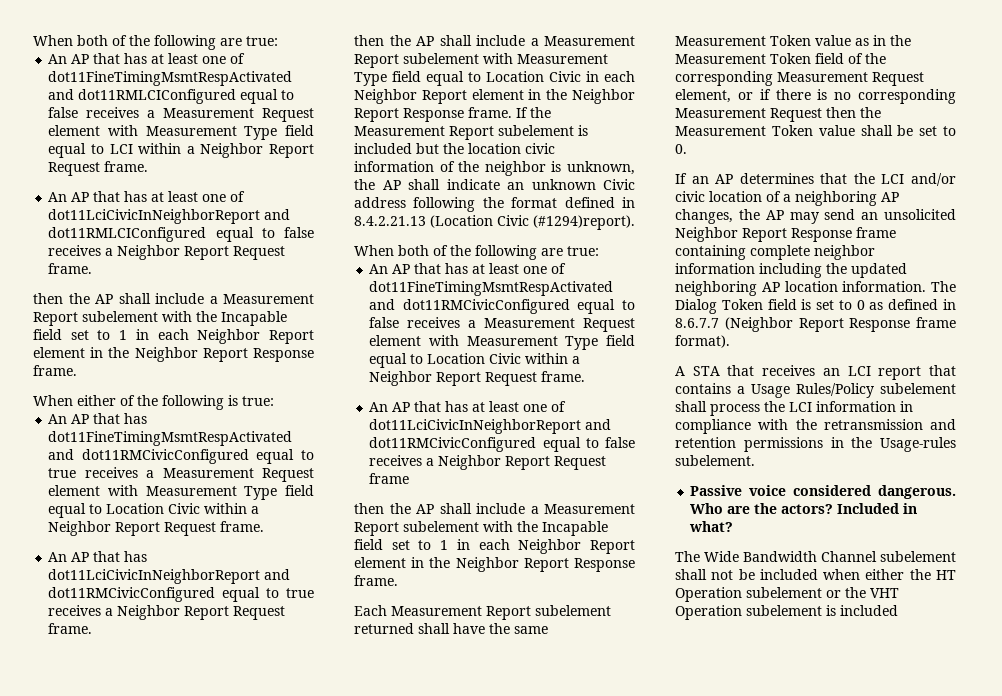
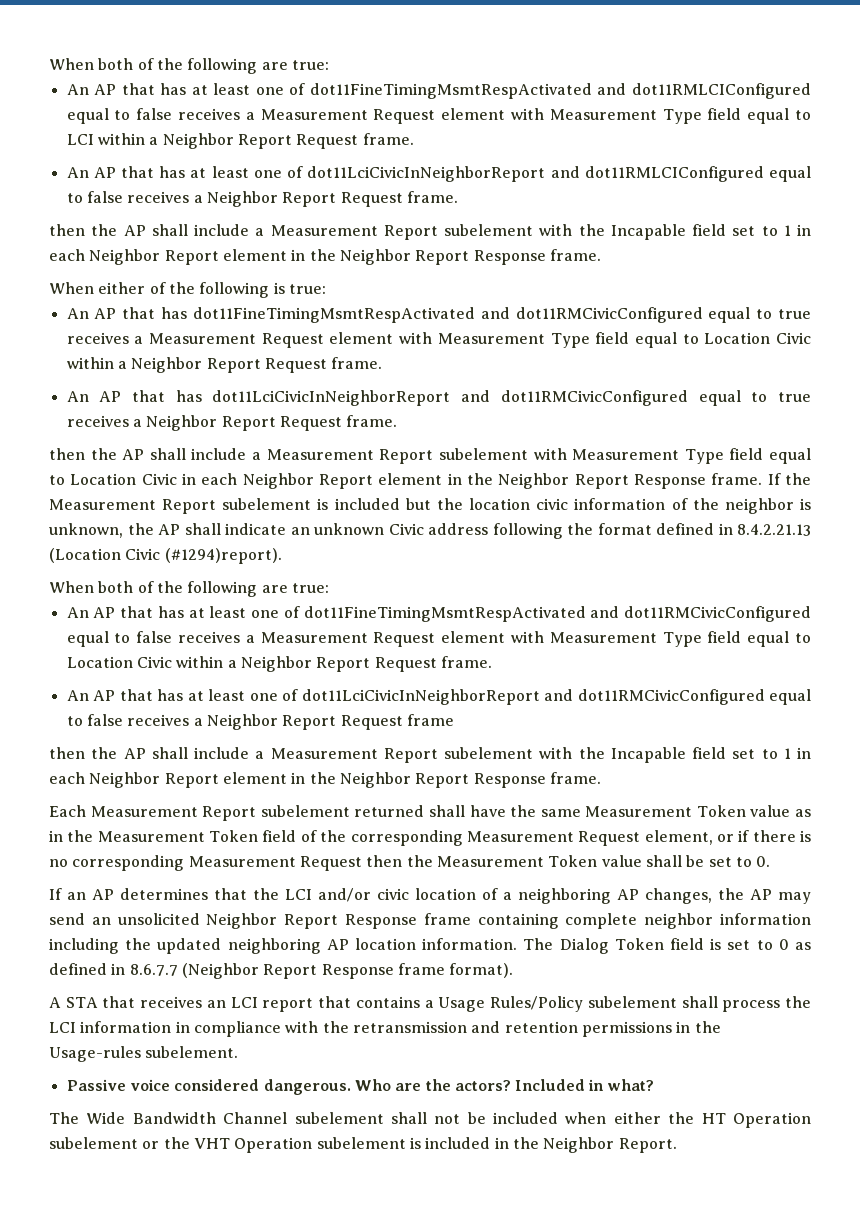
(898, 610) none -> [494,1137,677,1153] in the Neighbor Report.

